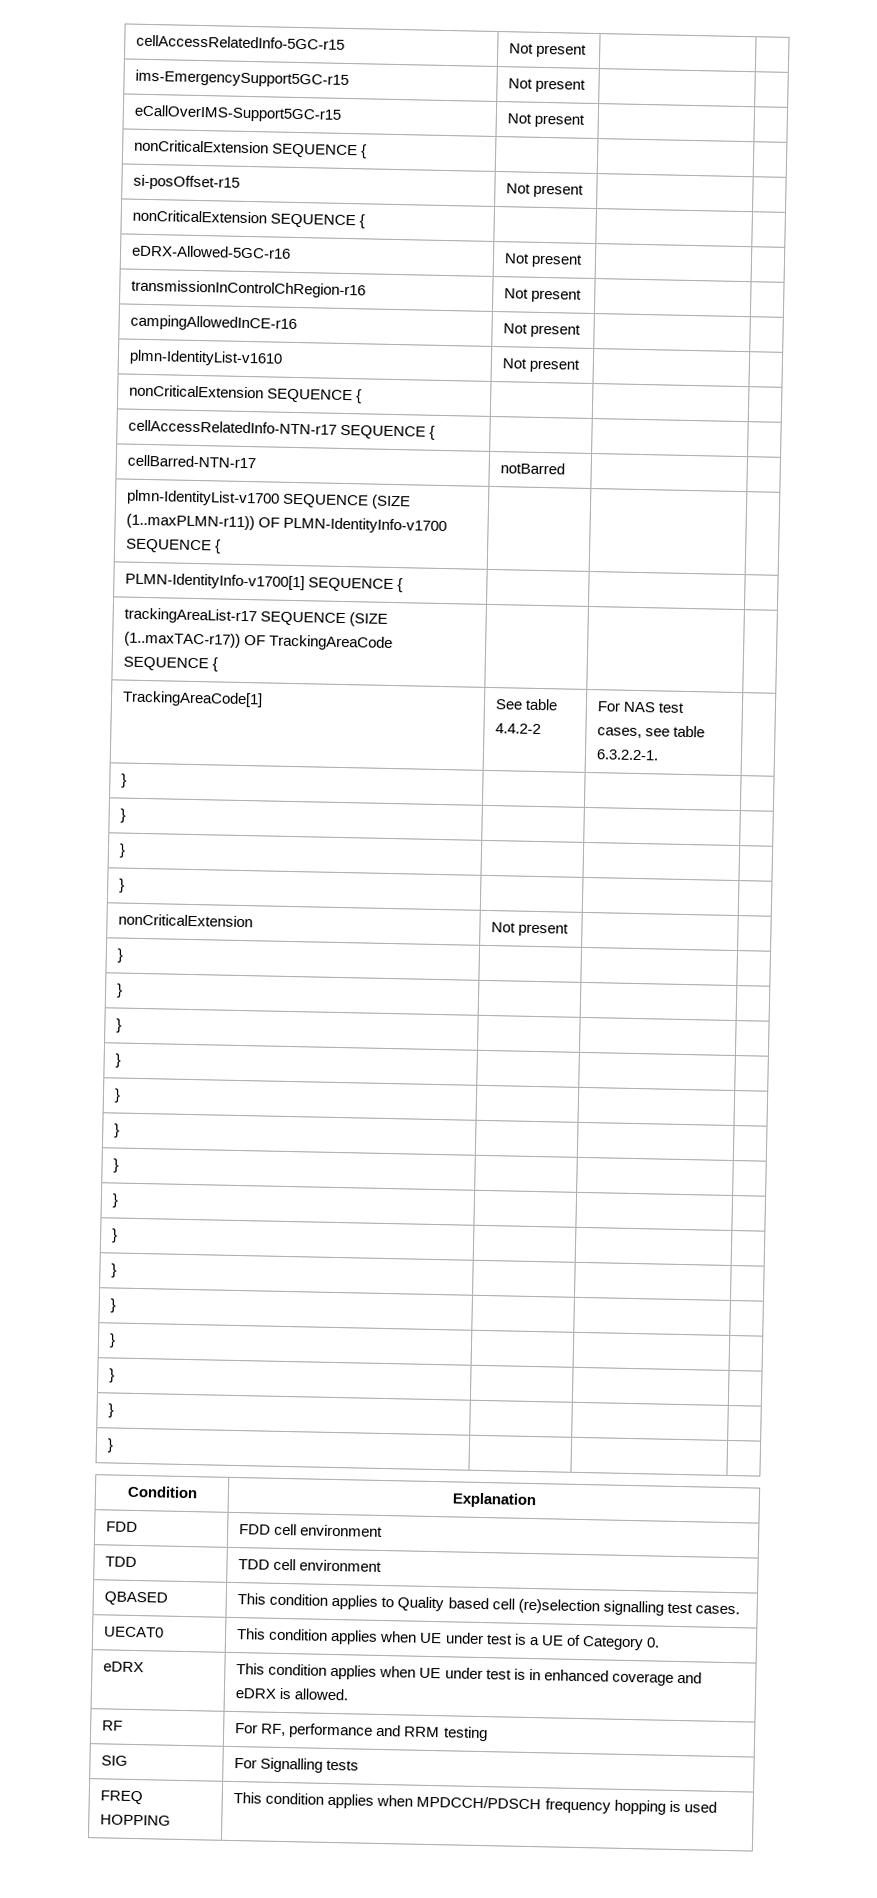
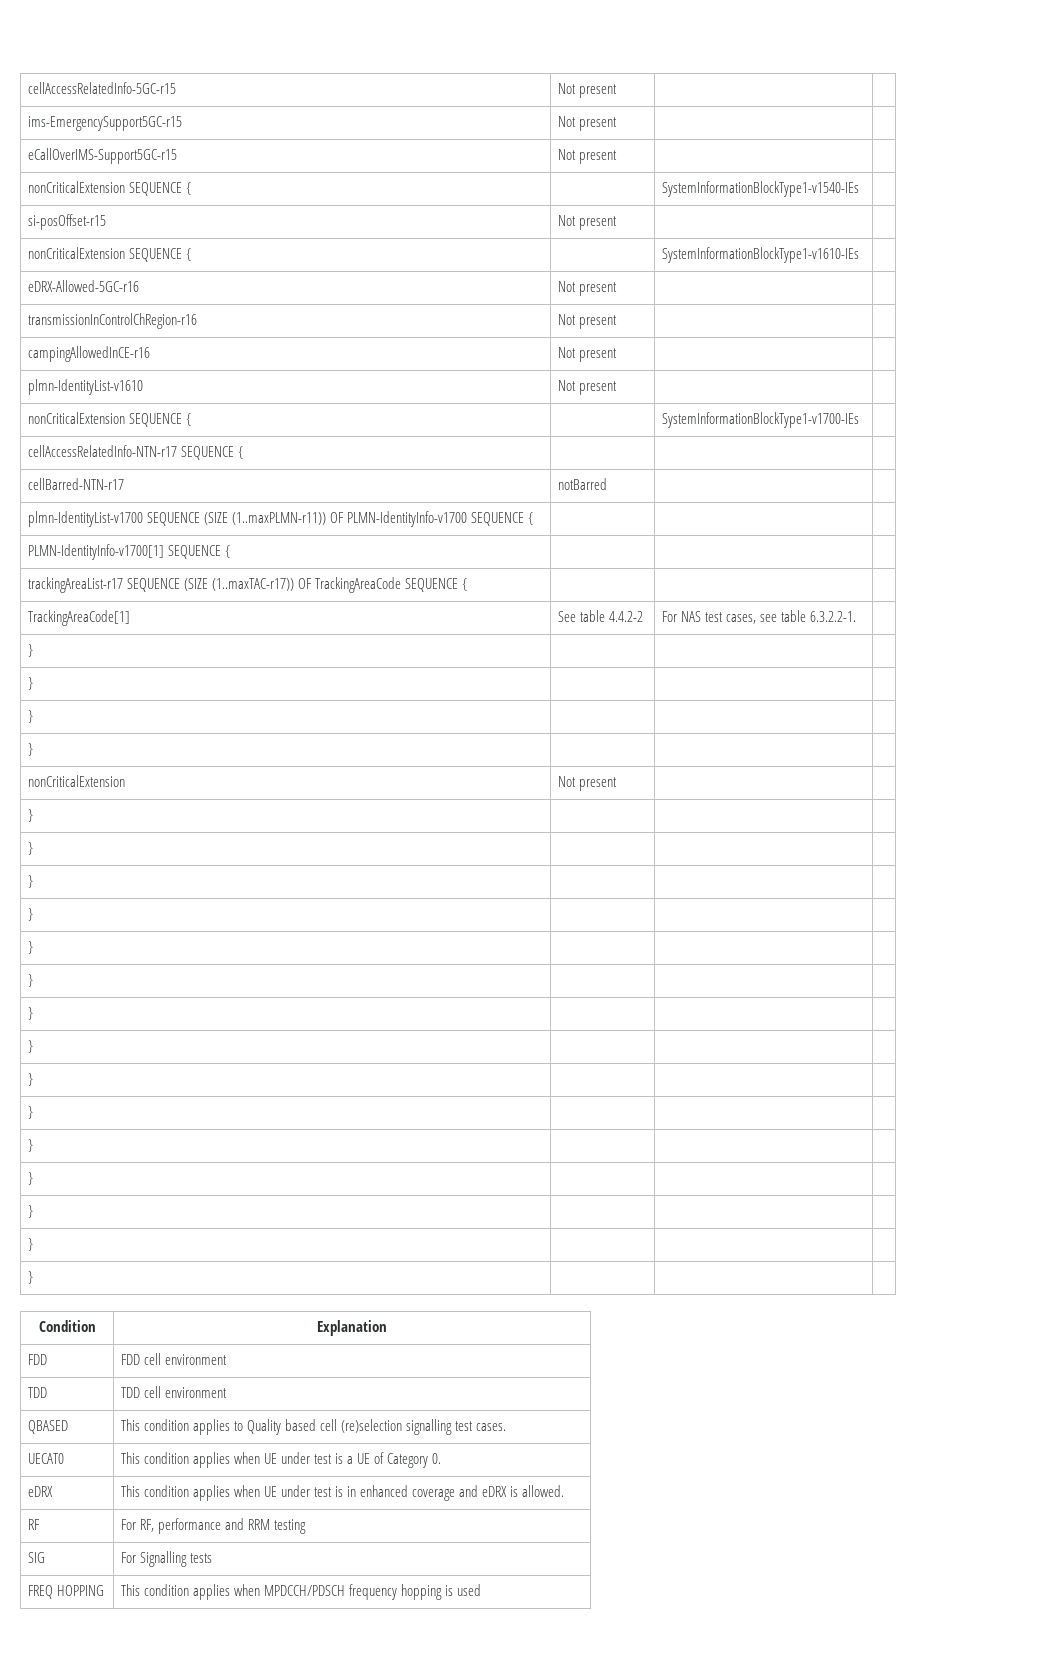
(368, 151) none -> [661,181,859,197] SystemInformationBlockType1-v1540-IEs
(366, 221) none -> [661,247,859,263] SystemInformationBlockType1-v1610-IEs
(363, 396) none -> [661,412,859,428] SystemInformationBlockType1-v1700-IEs

